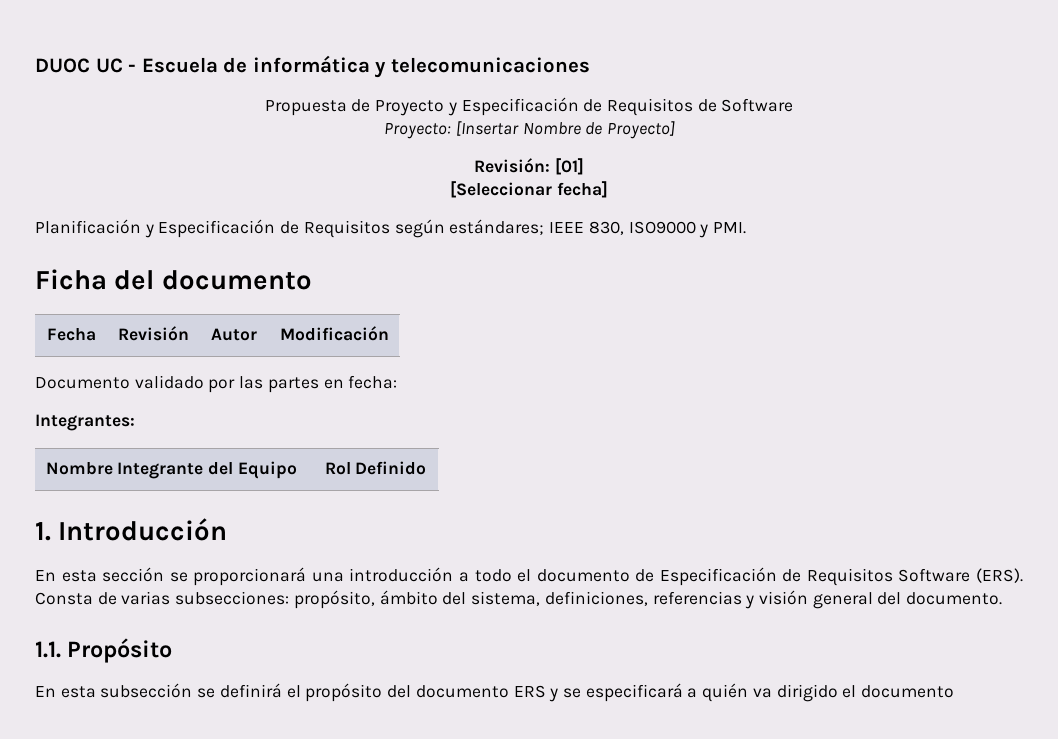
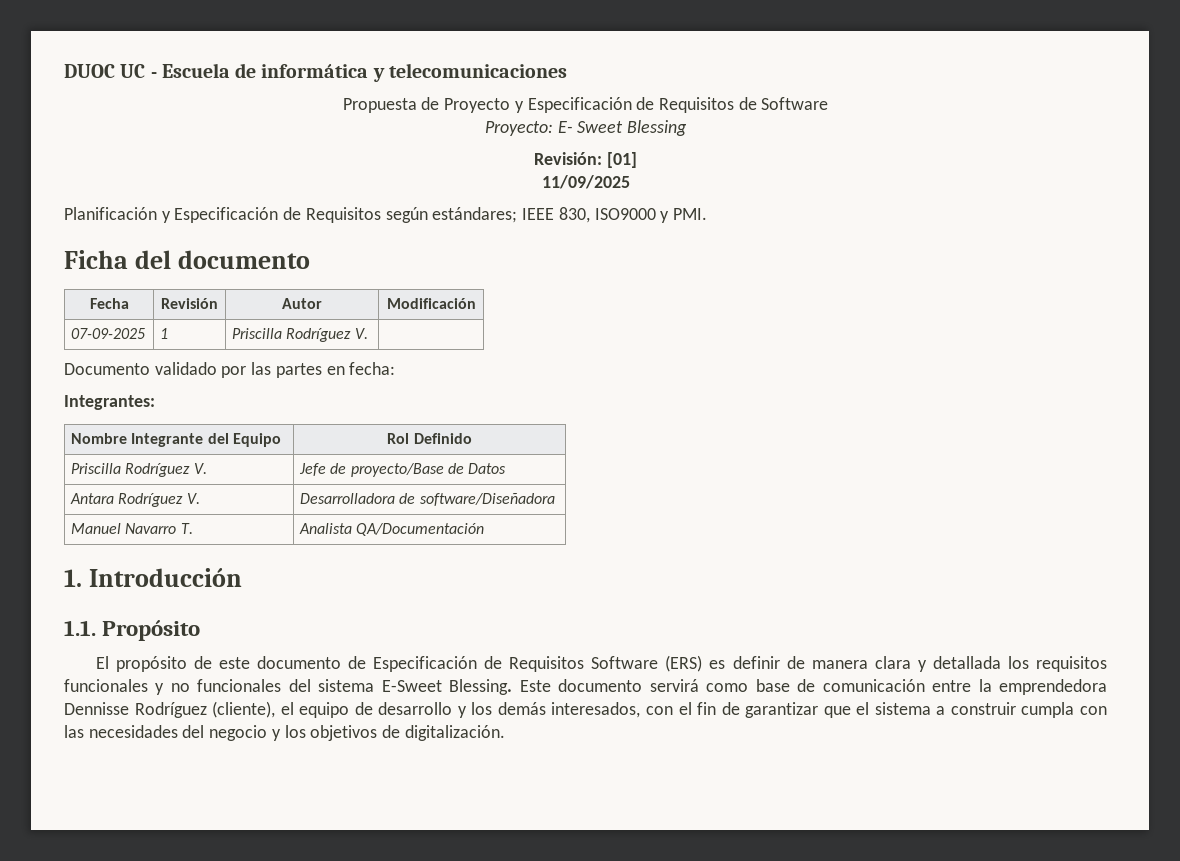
[455,121,675,139] [Insertar Nombre de Proyecto] -> [557,120,688,136] E- Sweet Blessing
[450,181,608,198] [Seleccionar fecha] -> [541,175,630,189] 11/09/2025
(389, 333) none -> [71,328,146,339] [160,328,169,339] [232,328,368,342] // 07-09-2025 | 1 | Priscilla Rodríguez V. |
[35,518,228,541] [35,567,532,586] // 1. Introducción // En esta sección se proporcionará una introducción a todo el -> [71,463,207,477] [299,463,507,477] [70,493,200,507] [300,493,555,506] [71,523,193,534] [299,523,485,536] [64,568,243,587] [64,620,201,641] [95,656,250,672] // Priscilla Rodríguez V. | Jefe de proyecto/Base de Datos // Antara Rodríguez V. | Desarrolladora de software/Diseñadora // Manuel Navarro T. | Analista QA/Documentación // 1. Introducción // 1.1. Propósito // El propósito de este
[976,568,1023,583] [35,590,1003,609] [35,638,173,663] [35,683,955,702] (ERS). Consta de varias subsecciones: propósito, ámbito del sistema, definiciones, referencias y visión general del documento. // 1.1. Propósito // En esta subsección se definirá el propósito del documento ERS y se especificará a quién va dirigido el documento -> [665,655,1107,672] [64,679,1108,695] [64,701,1107,718] [64,725,505,741] (ERS) es definir de manera clara y detallada los requisitos funcionales y no funcionales del sistema E-Sweet Blessing. Este documento servirá como base de comunicación entre la emprendedora Dennisse Rodríguez (cliente), el equipo de desarrollo y los demás interesados, con el fin de garantizar que el sistema a construir cumpla con las necesidades del negocio y los objetivos de digitalización.

